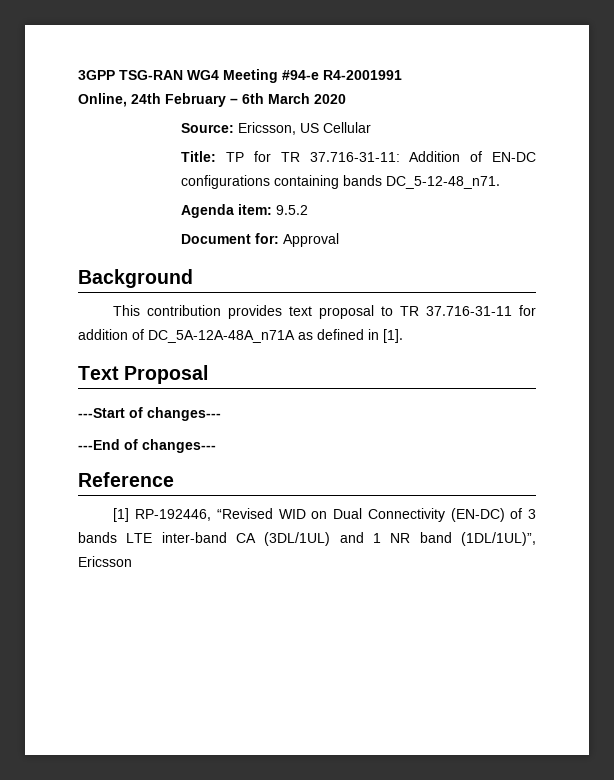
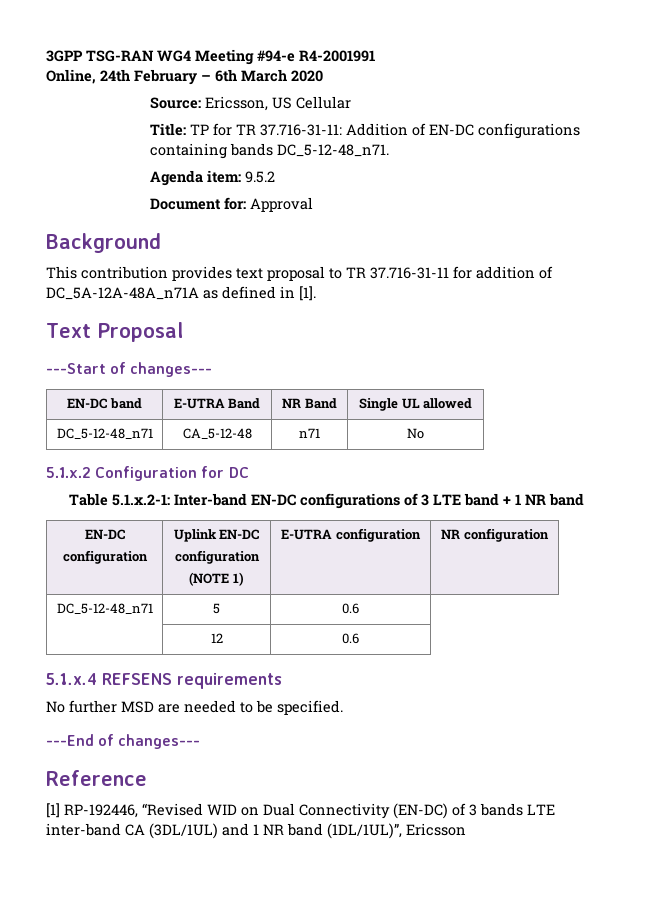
(221, 414) none -> [67,398,142,409] [173,398,261,409] [282,398,337,409] [358,398,473,411] [56,428,153,439] [182,428,252,439] [299,428,320,438] [407,428,424,439] [46,466,249,481] [68,493,584,509] [84,529,125,540] [62,550,148,564] [173,529,260,542] [174,550,260,564] [189,572,244,586] [281,528,421,542] [441,528,549,542] [56,603,153,614] [213,603,220,614] [342,603,359,614] [210,633,223,643] [342,633,359,644] [46,673,282,689] [46,700,343,715] // EN-DC band | E-UTRA Band | NR Band | Single UL allowed // DC_5-12-48_n71 | CA_5-12-48 | n71 | No // 5.1.x.2 Configuration for DC // Table 5.1.x.2-1: Inter-band EN-DC configurations of 3 LTE band + 1 NR band // EN-DC // configuration | Uplink EN-DC // configuration // (NOTE 1) | E-UTRA configuration | NR configuration // DC_5-12-48_n71 | 5 | 0.6 // | 12 | 0.6 // 5.1.x.4 REFSENS requirements // No further MSD are needed to be specified.

